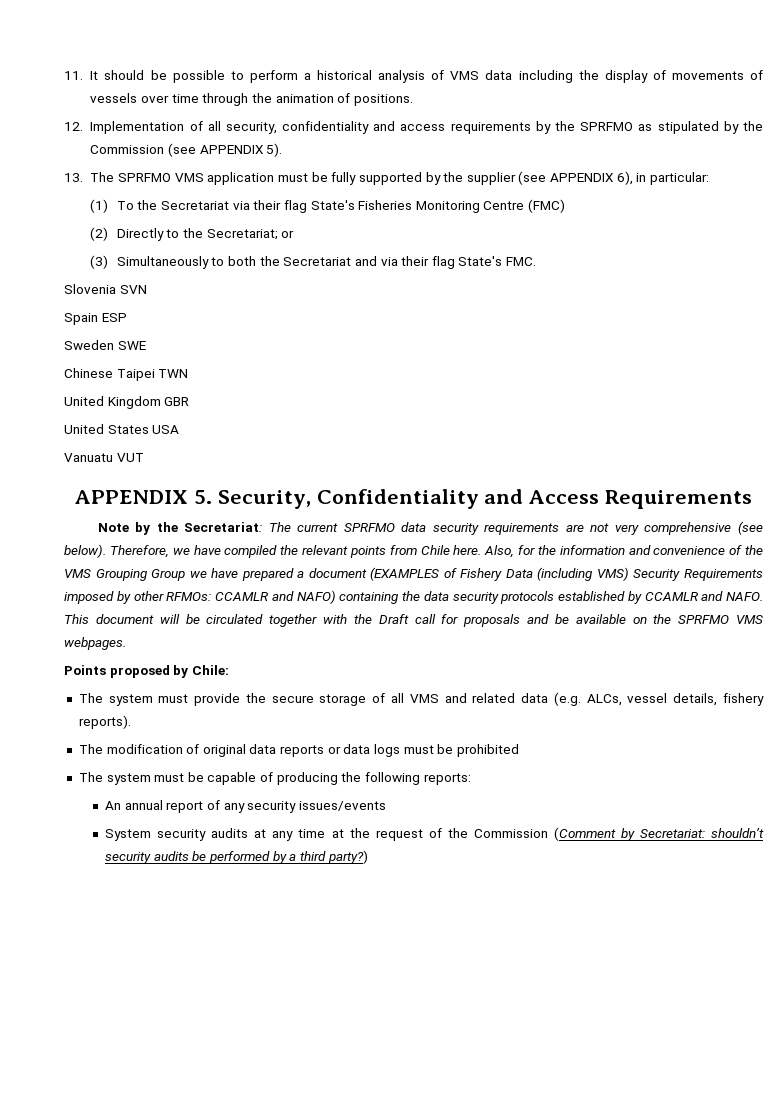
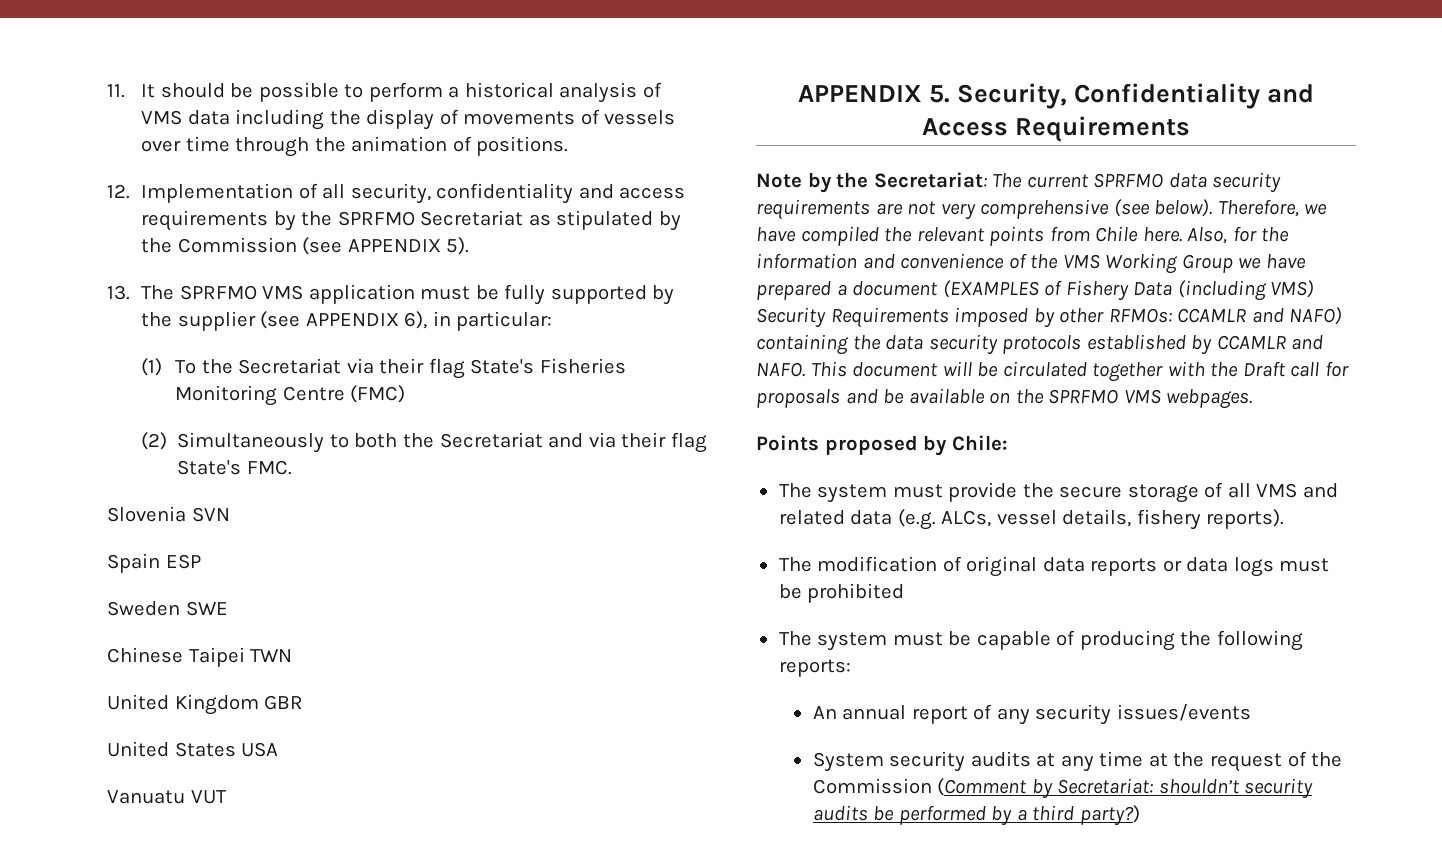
(634, 126) none -> [420,210,524,226] Secretariat
[116,228,295,241] [90,255,109,269] Directly to the Secretariat; or // (3) -> (168, 441) none
[95,569,147,581] Grouping -> [1105,253,1179,274] Working

